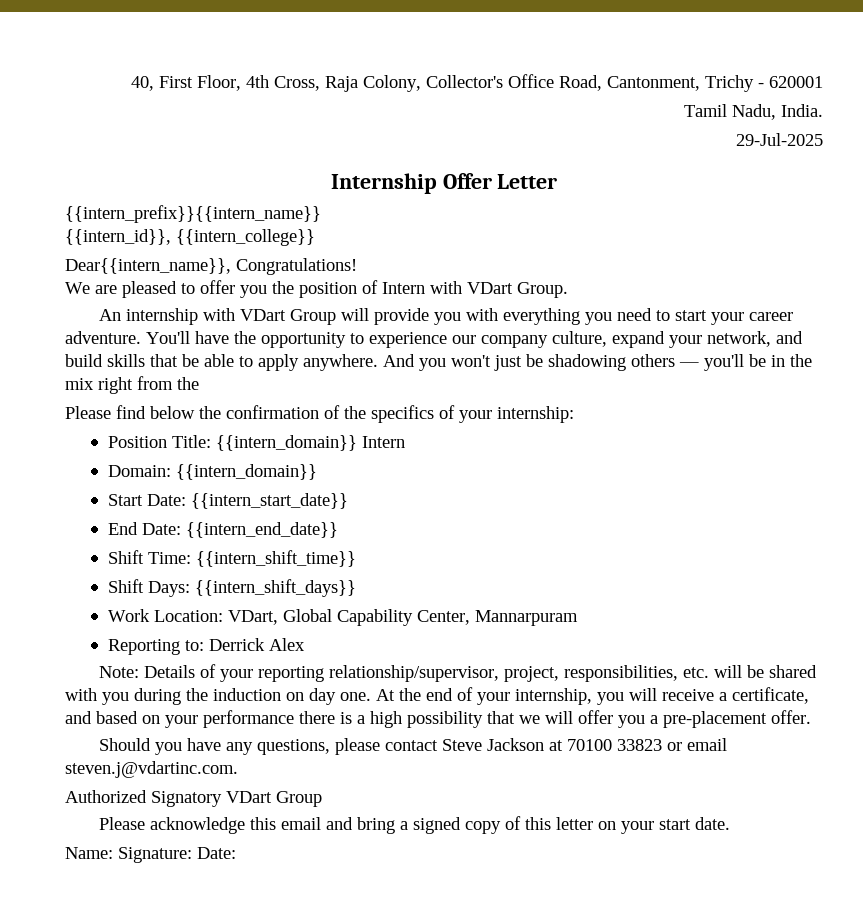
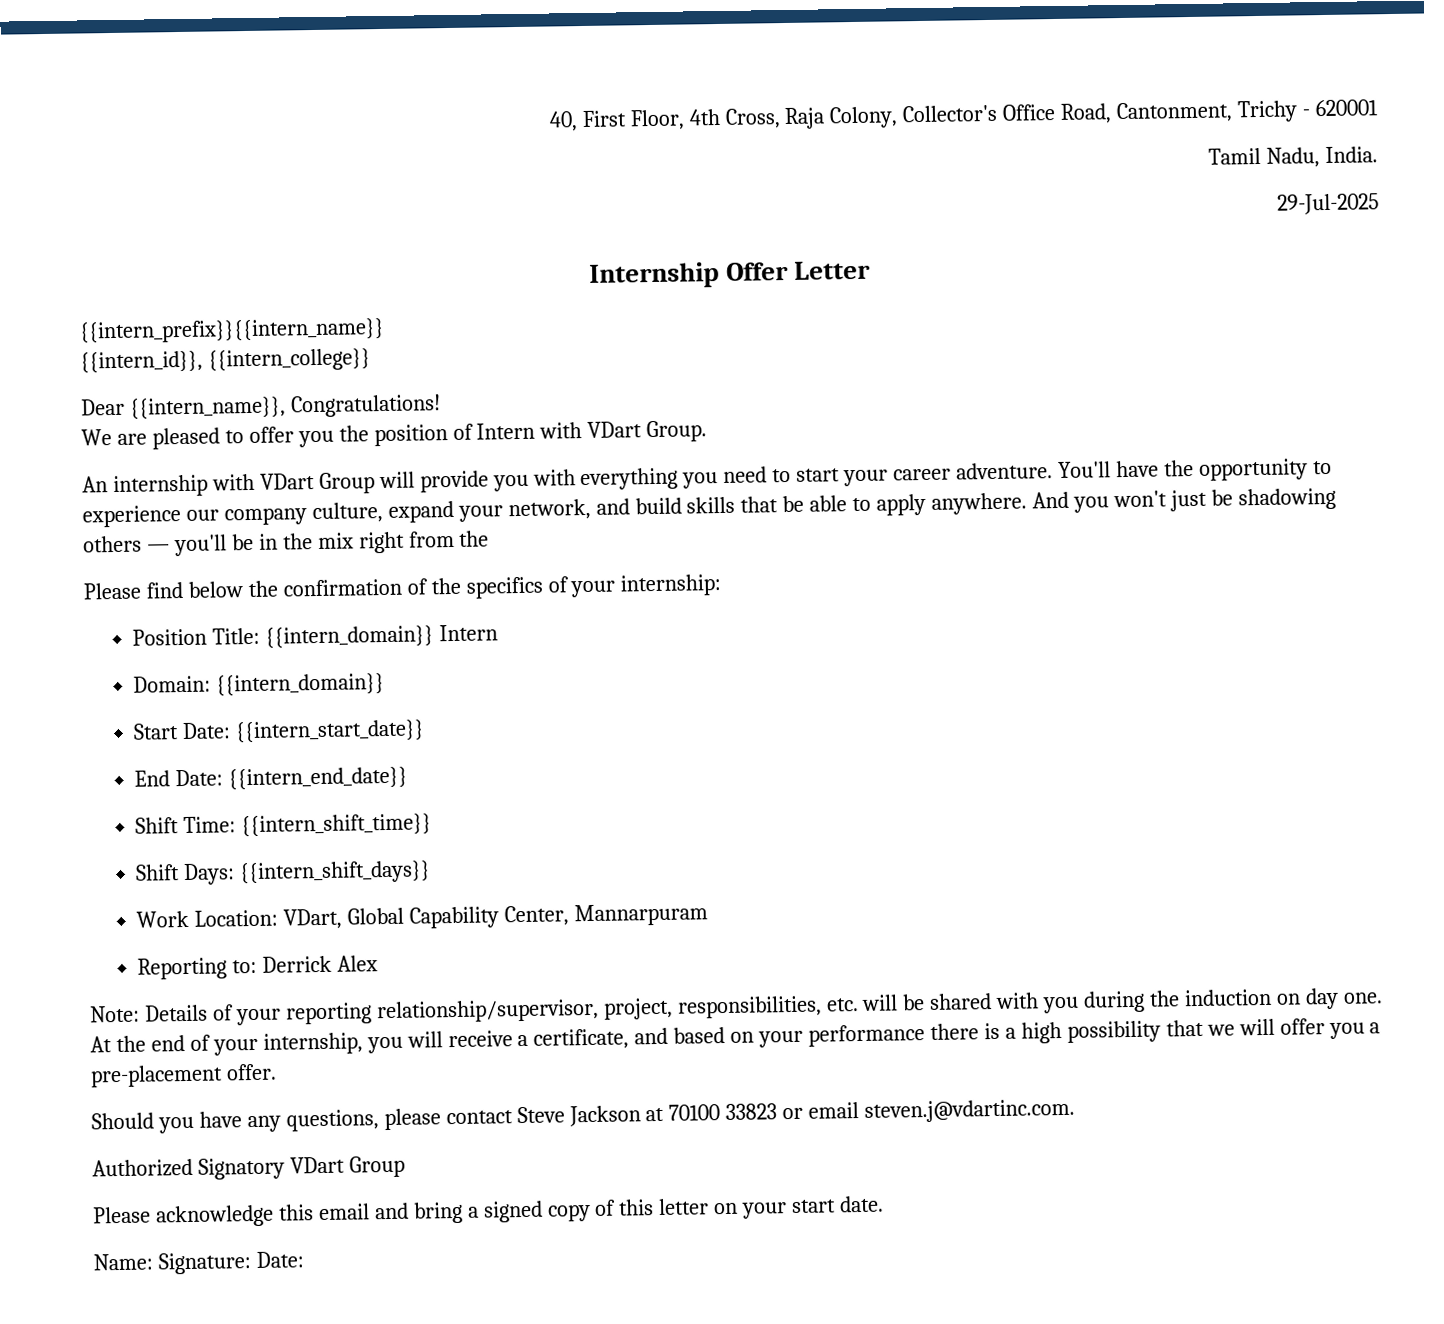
[65,258,231,274] Dear{{intern_name}}, -> [81,396,286,420] Dear {{intern_name}},

